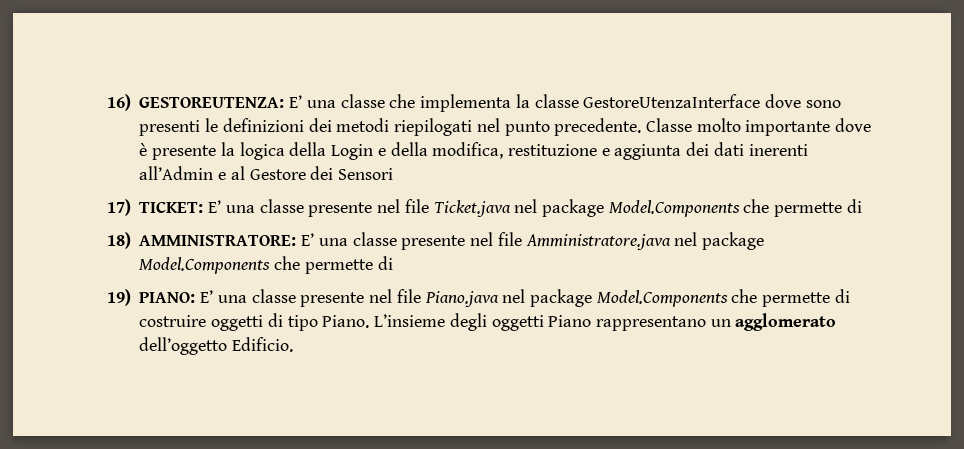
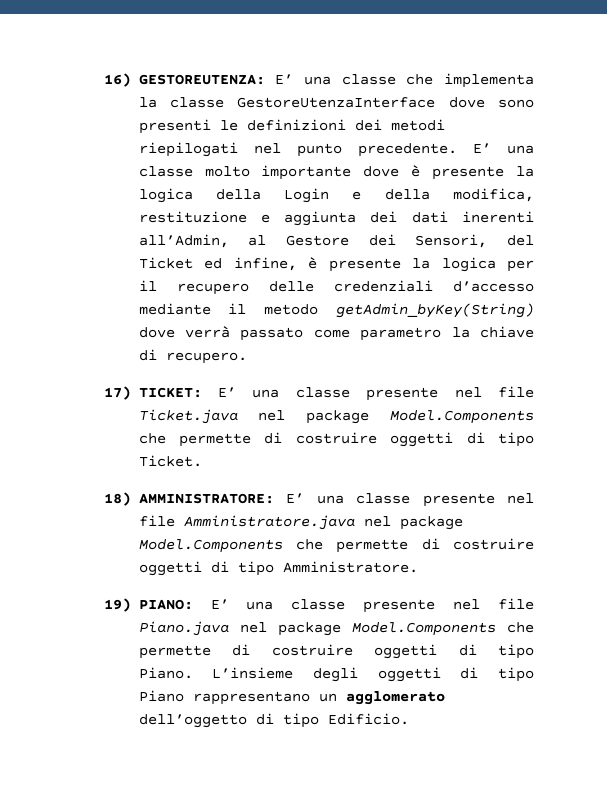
[645,118,692,132] Classe -> [472,143,534,154] [138,166,193,177] E’ una classe
[139,166,227,180] all’Admin e -> [138,234,229,248] all’Admin,
[338,168,394,180] Sensori -> [415,234,534,248] [138,257,534,272] [138,280,534,295] [138,303,534,318] [138,326,534,341] [138,349,247,364] Sensori, del Ticket ed infine, è presente la logica per il recupero delle credenziali d’accesso mediante il metodo getAdmin_byKey(String) dove verrà passato come parametro la chiave di recupero.
(862, 206) none -> [295,432,534,447] [138,455,202,467] costruire oggetti di tipo Ticket.
(393, 263) none -> [453,538,534,550] [138,561,418,576] costruire oggetti di tipo Amministratore.
(544, 323) none -> [460,667,534,682] di tipo
(228, 346) none -> [255,713,319,728] di tipo

